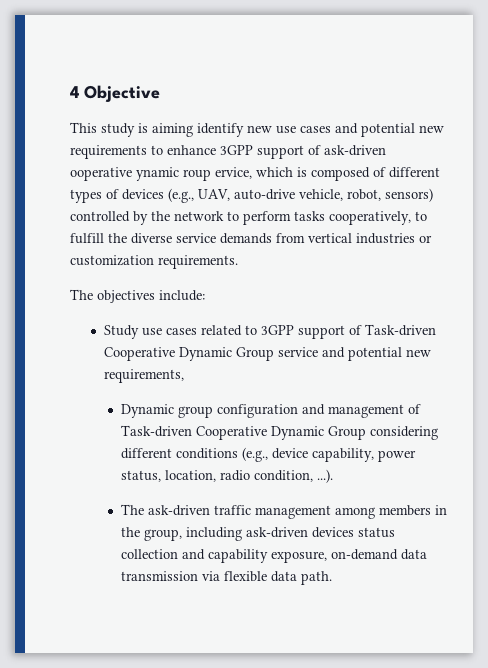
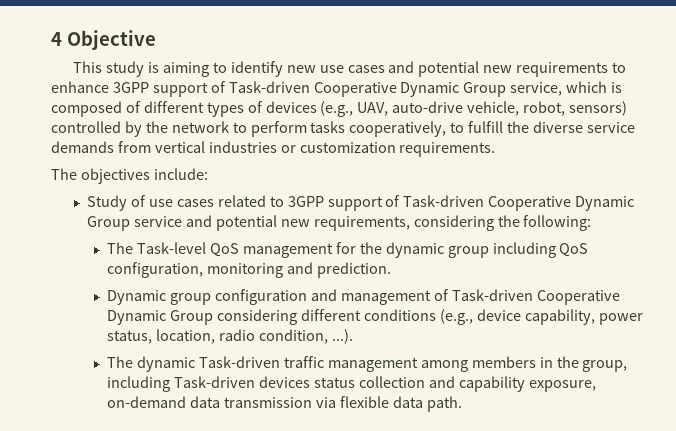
(193, 130) none -> [212,62,227,73] to
[324,145,386,156] [70,167,252,181] ask-driven ooperative ynamic roup ervice, -> [228,81,563,97] Task-driven Cooperative Dynamic Group service,
(139, 332) none -> [131,195,147,207] of
(184, 376) none -> [413,215,592,231] [107,242,589,258] [107,262,391,278] considering the following: // The Task-level QoS management for the dynamic group including QoS configuration, monitoring and prediction.
[148,505,211,516] ask-driven -> [137,356,281,372] dynamic Task-driven
[246,527,309,538] ask-driven -> [174,376,256,388] Task-driven

